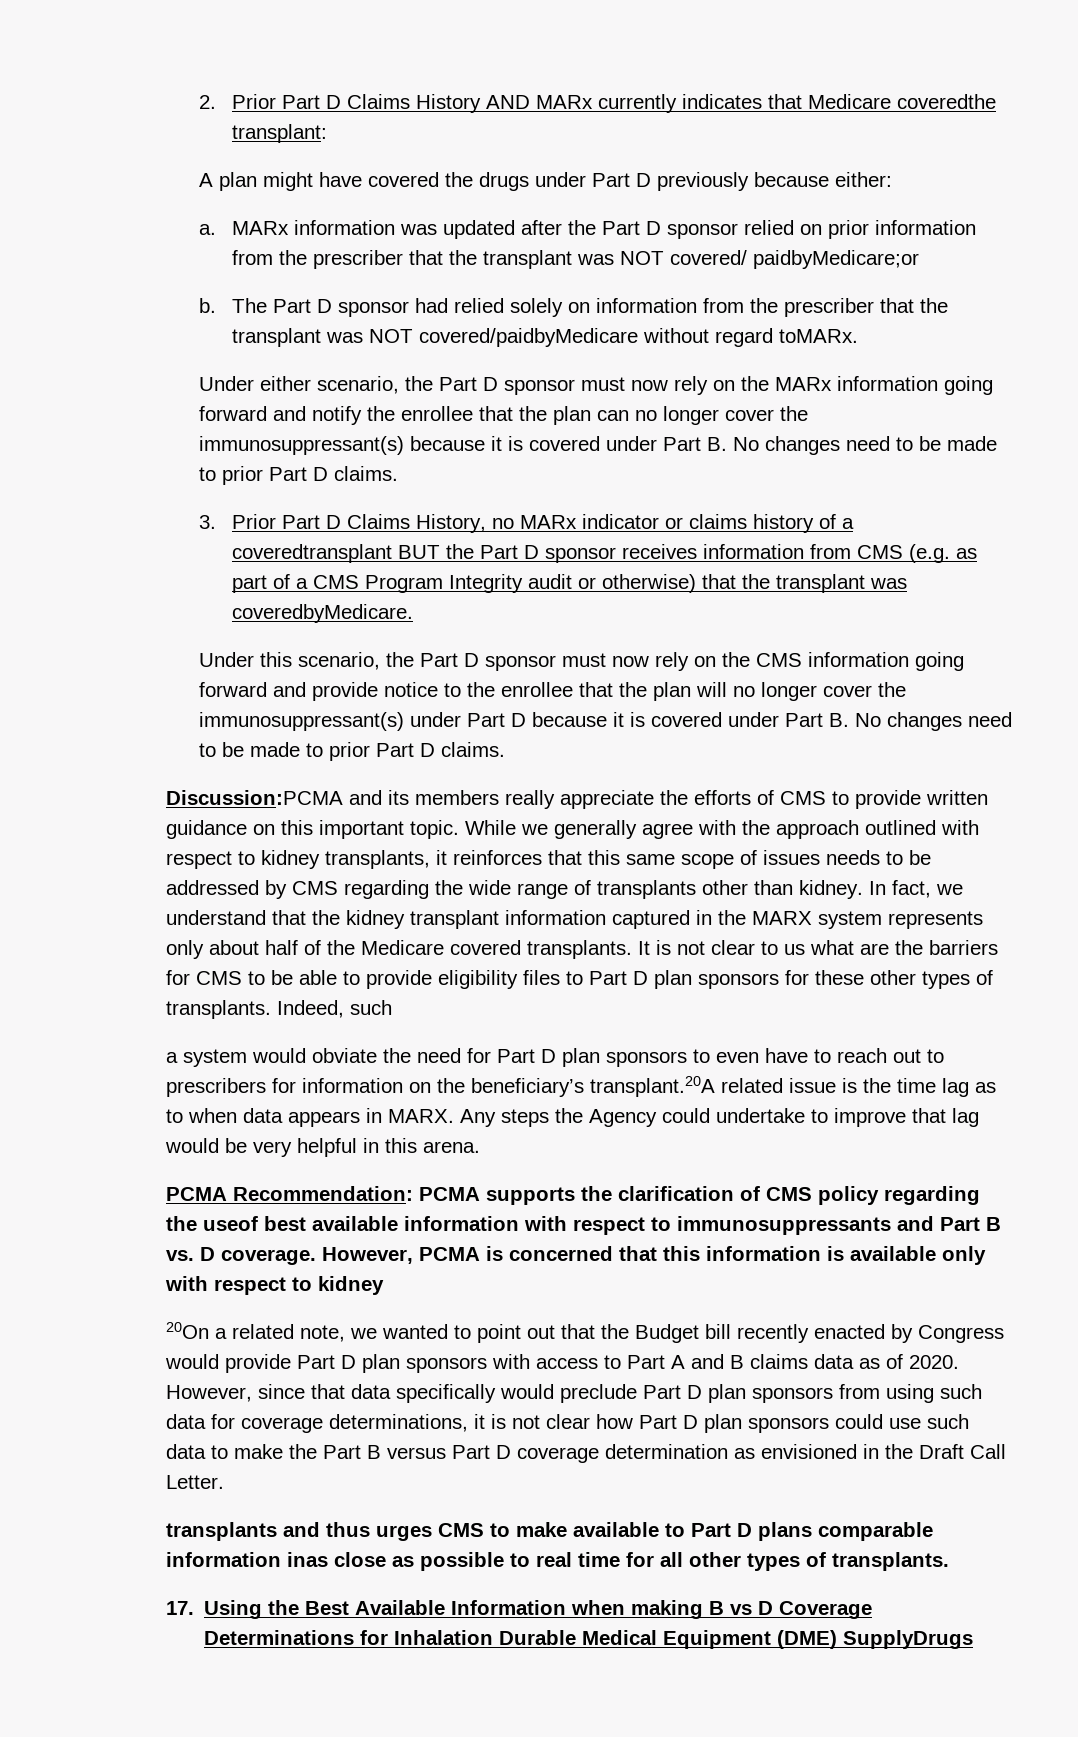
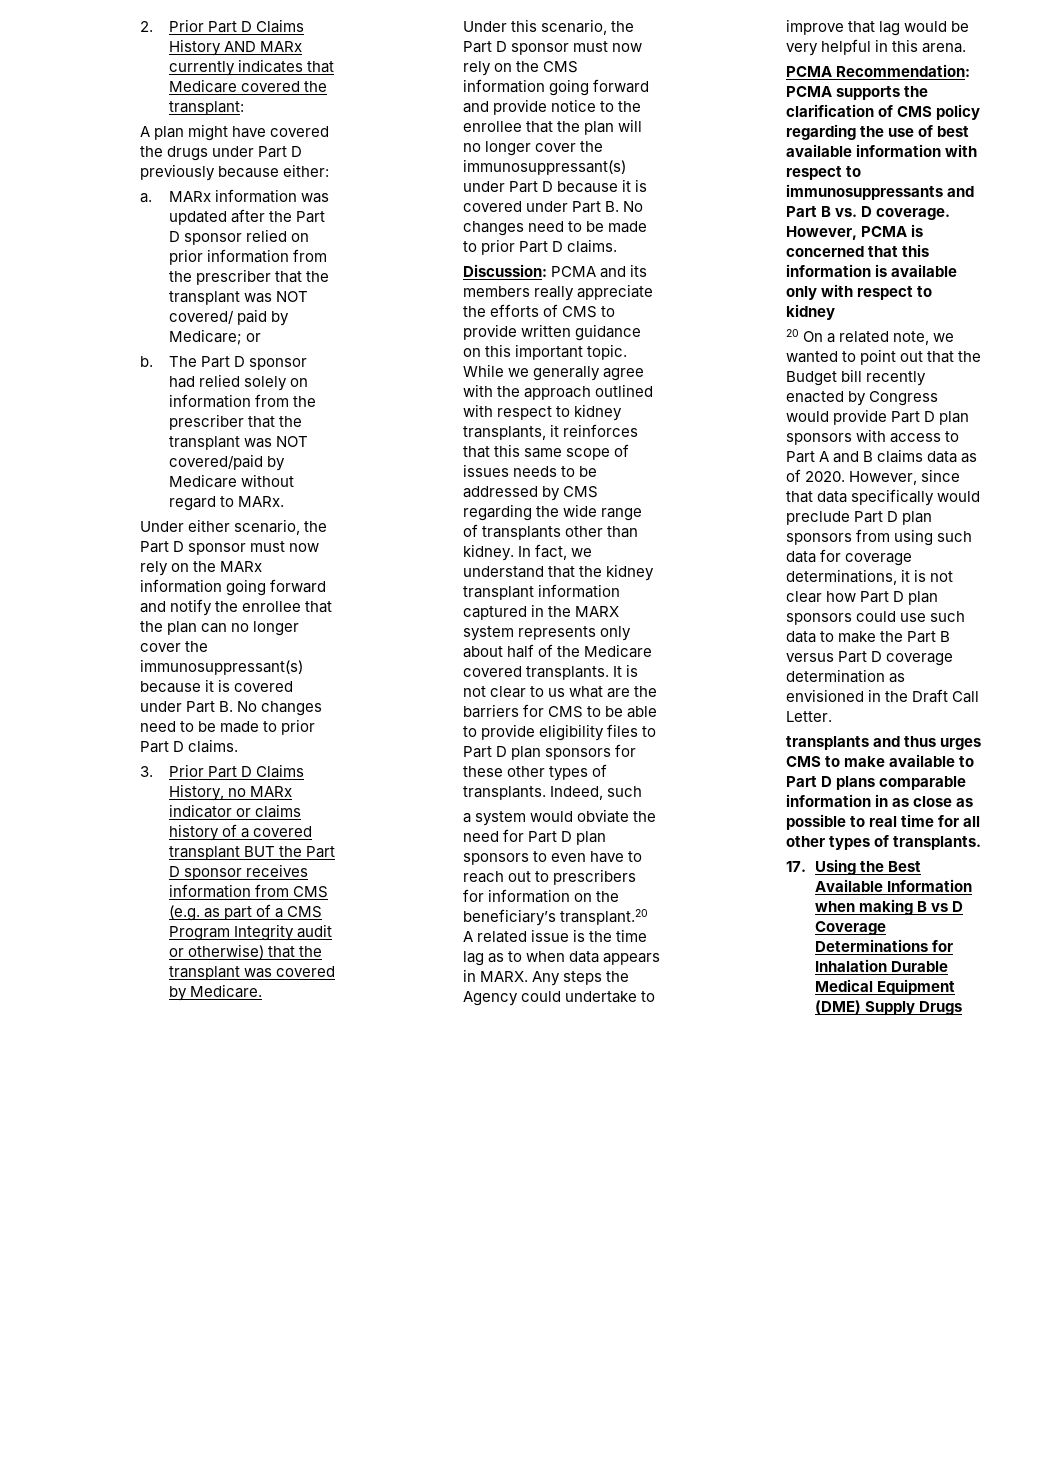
[896,94,996,109] coveredthe -> [240,81,328,92] covered the
[752,250,919,269] paidbyMedicare;or -> [236,309,290,326] [168,329,261,345] paid by Medicare; or
[418,328,858,347] covered/paidbyMedicare without regard toMARx. -> [168,454,285,471] [168,474,294,488] [168,496,285,511] covered/paid by Medicare without regard to MARx.
[231,544,392,563] coveredtransplant -> [253,826,313,837] [168,846,240,860] covered transplant
[231,604,413,623] coveredbyMedicare. -> [276,966,336,977] [168,984,262,1001] covered by Medicare.
[165,790,343,805] Discussion:PCMA -> [462,264,596,277] Discussion: PCMA
[589,1076,715,1097] transplant.20A -> [559,909,648,925] [462,931,473,942] transplant.20 A
[202,1216,258,1231] useof -> [887,125,933,137] use of
[165,1322,209,1339] 20On -> [785,329,823,342] 20 On
[286,1552,328,1567] inas -> [874,794,909,807] in as
[842,1630,973,1649] SupplyDrugs -> [864,1001,963,1015] Supply Drugs

